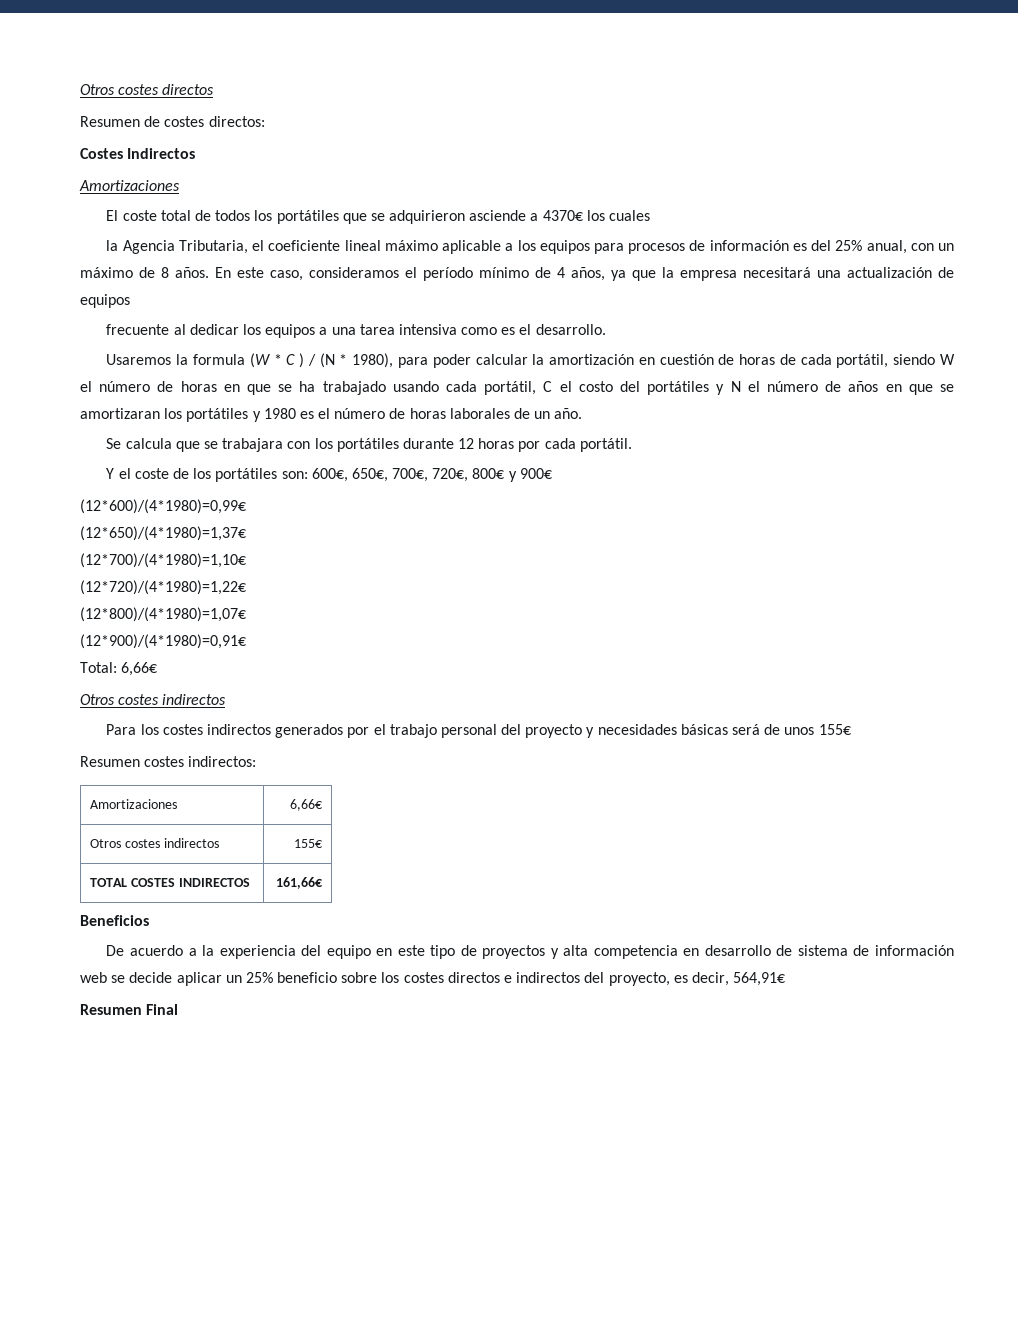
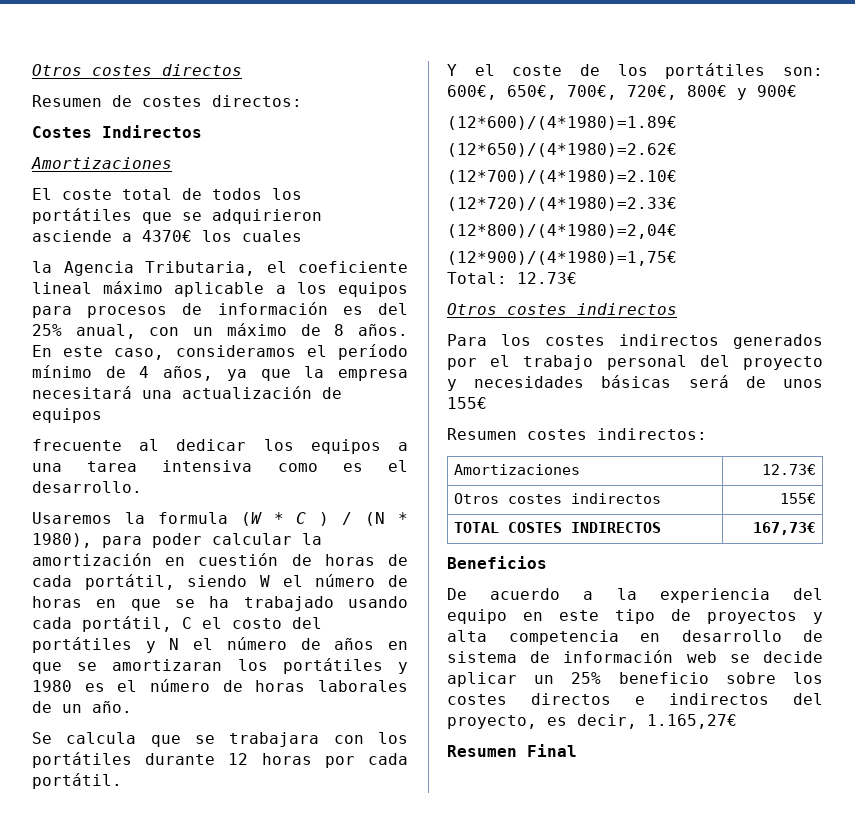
[80,499,246,514] [80,526,246,541] [80,553,246,568] [80,580,246,595] [80,607,246,622] [80,634,246,649] (12*600)/(4*1980)=0,99€ // (12*650)/(4*1980)=1,37€ // (12*700)/(4*1980)=1,10€ // (12*720)/(4*1980)=1,22€ // (12*800)/(4*1980)=1,07€ // (12*900)/(4*1980)=0,91€ -> [447,116,677,130] [447,143,677,157] [447,170,677,184] [447,197,677,211] [447,224,677,239] [447,251,677,266] (12*600)/(4*1980)=1.89€ // (12*650)/(4*1980)=2.62€ // (12*700)/(4*1980)=2.10€ // (12*720)/(4*1980)=2.33€ // (12*800)/(4*1980)=2,04€ // (12*900)/(4*1980)=1,75€
[121,662,158,676] 6,66€ -> [517,272,577,284] 12.73€
[289,799,322,811] 6,66€ -> [762,464,817,475] 12.73€
[275,877,323,889] 161,66€ -> [753,522,817,535] 167,73€
[733,972,786,986] 564,91€ -> [647,714,737,729] 1.165,27€

